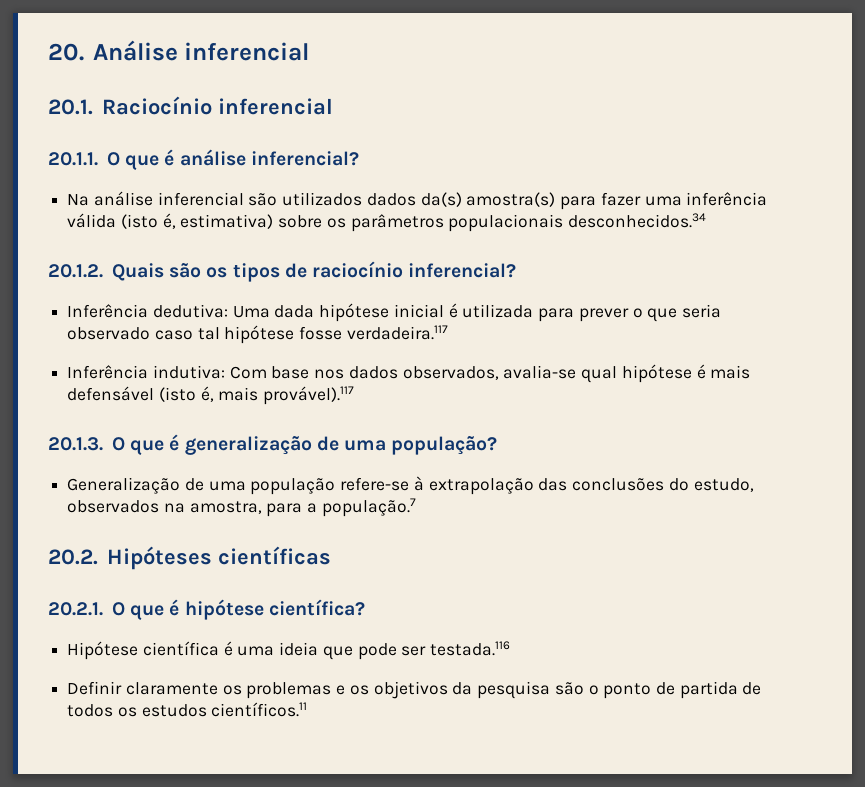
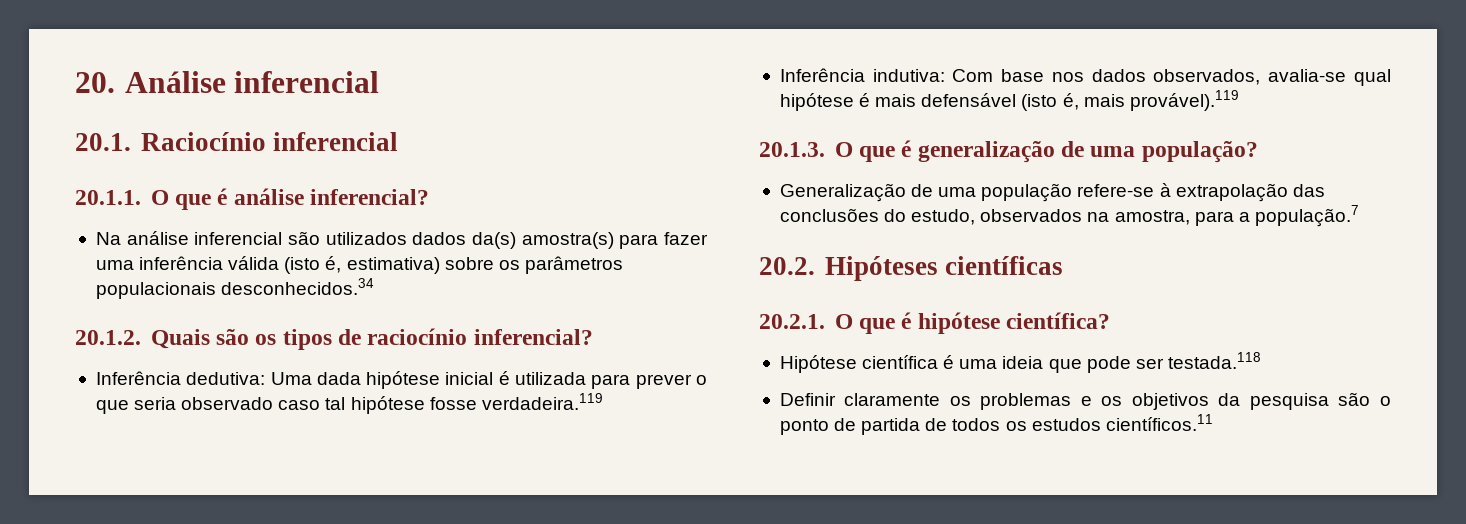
[346,325,448,340] verdadeira.117 -> [481,393,603,410] verdadeira.119
[263,386,355,405] provável).117 -> [1129,90,1239,111] provável).119
[430,641,511,656] testada.116 -> [1167,352,1261,369] testada.118

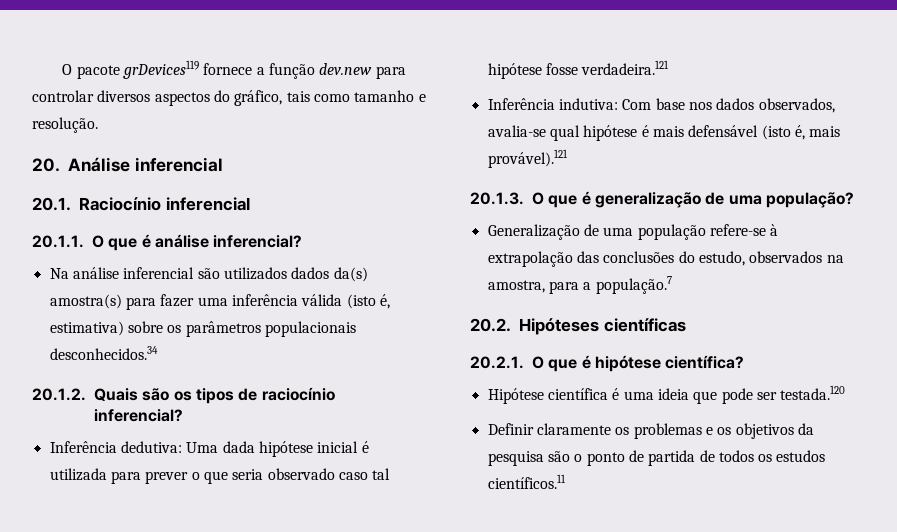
(75, 82) none -> [62,60,406,79] [32,90,426,106] [32,117,98,133] O pacote grDevices119 fornece a função dev.new para controlar diversos aspectos do gráfico, tais como tamanho e resolução. //
[481,393,603,410] verdadeira.119 -> [581,60,670,75] verdadeira.121
[1129,90,1239,111] provável).119 -> [487,149,568,168] provável).121
[1167,352,1261,369] testada.118 -> [780,385,846,400] testada.120

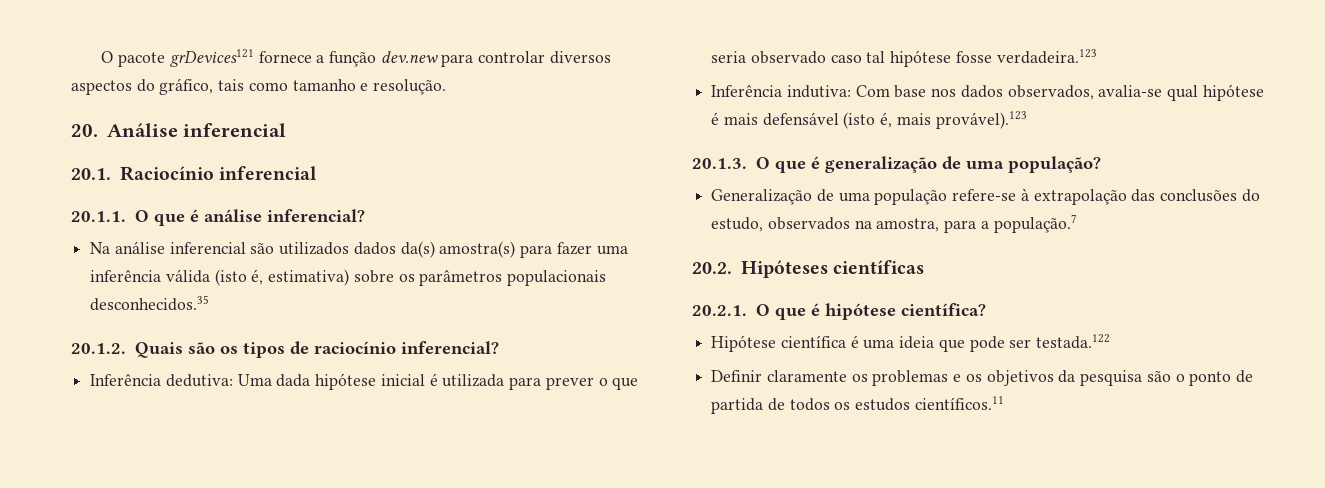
[123,60,200,79] grDevices119 -> [169,49,254,67] grDevices121
[49,346,158,360] desconhecidos.34 -> [90,295,210,311] desconhecidos.35
[581,60,670,75] verdadeira.121 -> [996,49,1097,64] verdadeira.123
[487,149,568,168] provável).121 -> [935,111,1027,129] provável).123
[780,385,846,400] testada.120 -> [1036,334,1111,349] testada.122

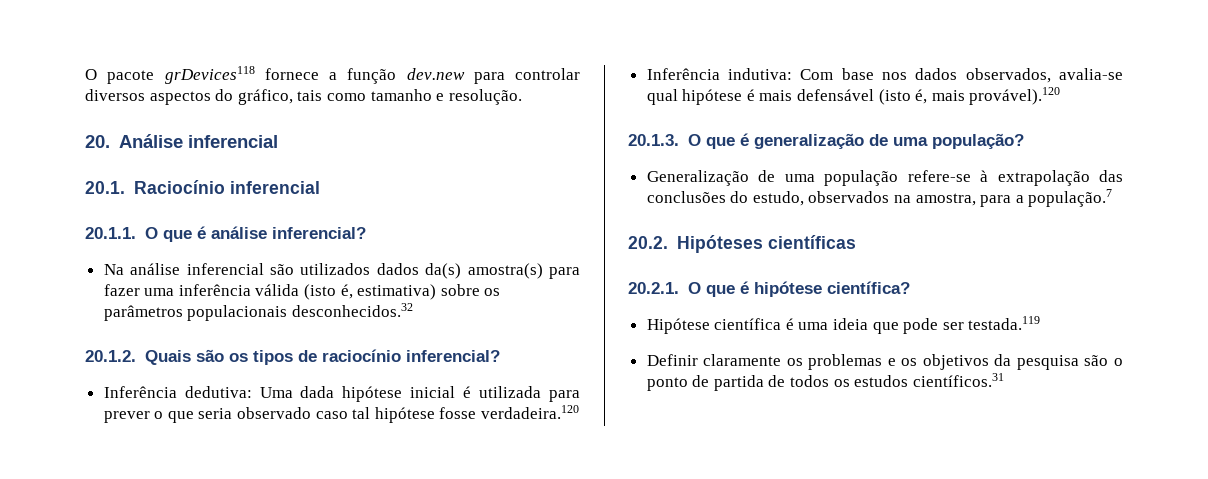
[169,49,254,67] grDevices121 -> [164,66,255,84] grDevices118
[90,295,210,311] desconhecidos.35 -> [291,303,413,317] desconhecidos.32
[996,49,1097,64] verdadeira.123 -> [481,405,580,419] verdadeira.120
[935,111,1027,129] provável).123 -> [969,87,1061,105] provável).120
[1036,334,1111,349] testada.122 -> [968,316,1041,330] testada.119
[914,396,1004,410] científicos.11 -> [912,373,1004,387] científicos.31

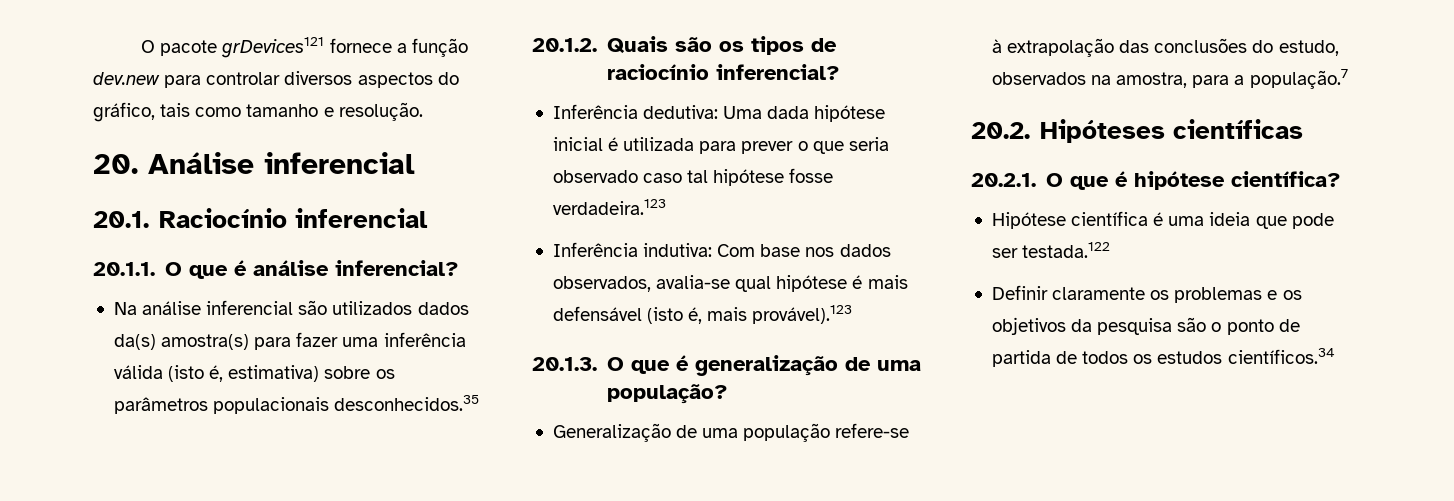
[164,66,255,84] grDevices118 -> [221,37,325,58] grDevices121
[291,303,413,317] desconhecidos.32 -> [334,395,480,411] desconhecidos.35
[481,405,580,419] verdadeira.120 -> [552,199,666,215] verdadeira.123
[969,87,1061,105] provável).120 -> [752,305,853,324] provável).123
[968,316,1041,330] testada.119 -> [1022,242,1111,258] testada.122
[912,373,1004,387] científicos.31 -> [1227,348,1335,364] científicos.34

